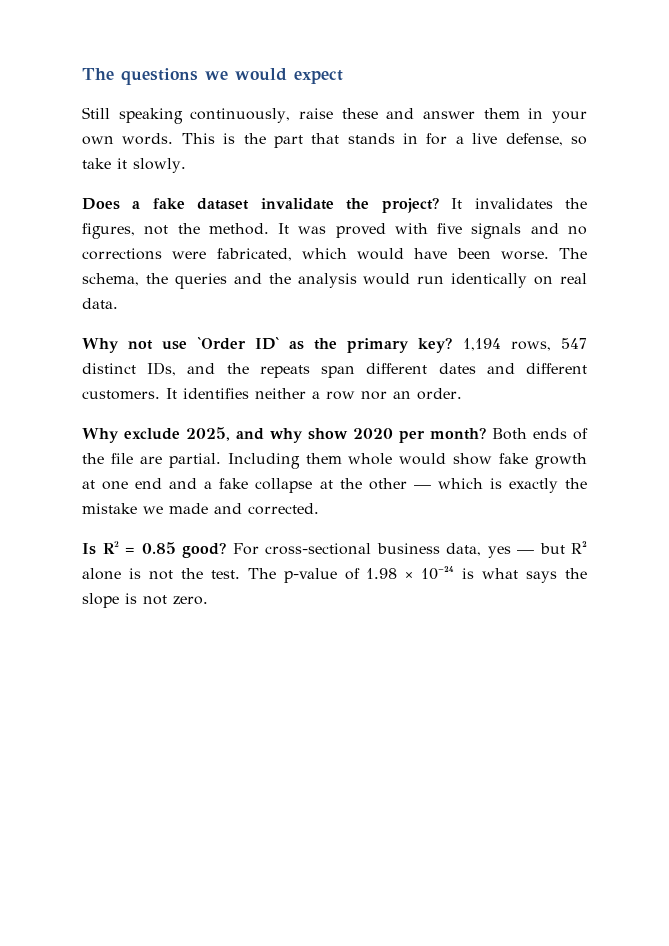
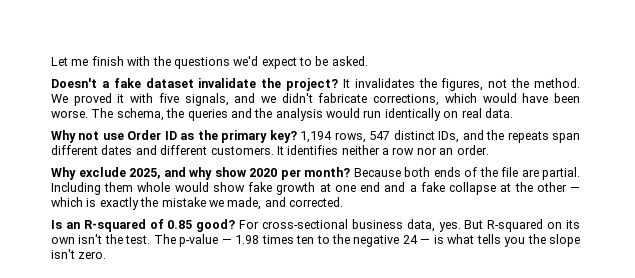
[82,68,343,85] [82,107,587,124] [82,133,587,148] [82,158,186,173] [82,198,120,210] The questions we would expect // Still speaking continuously, raise these and answer them in your own words. This is the part that stands in for a live defense, so take it slowly. // Does -> [51,56,368,69] [51,78,97,88] Let me finish with the questions we'd expect to be asked. // Doesn't
[278,223,587,239] [82,248,292,261] It was proved with five signals and no corrections were fabricated, -> [51,93,440,106] We proved it with five signals, and we didn't fabricate corrections,
[196,337,279,350] `Order ID` -> [127,130,177,140] Order ID
[492,428,527,440] Both -> [353,167,430,177] Because both
[169,503,208,514] made -> [227,197,262,210] made,
[102,541,135,554] R² = -> [65,219,164,232] an R-squared of
[487,540,587,558] [82,565,588,583] [82,593,167,608] yes — but R² alone is not the test. The p-value of 1.98 × 10⁻²⁴ is what says the slope is not -> [438,219,580,232] [51,234,580,247] [51,249,75,259] yes. But R-squared on its own isn't the test. The p-value — 1.98 times ten to the negative 24 — is what tells you the slope isn't

